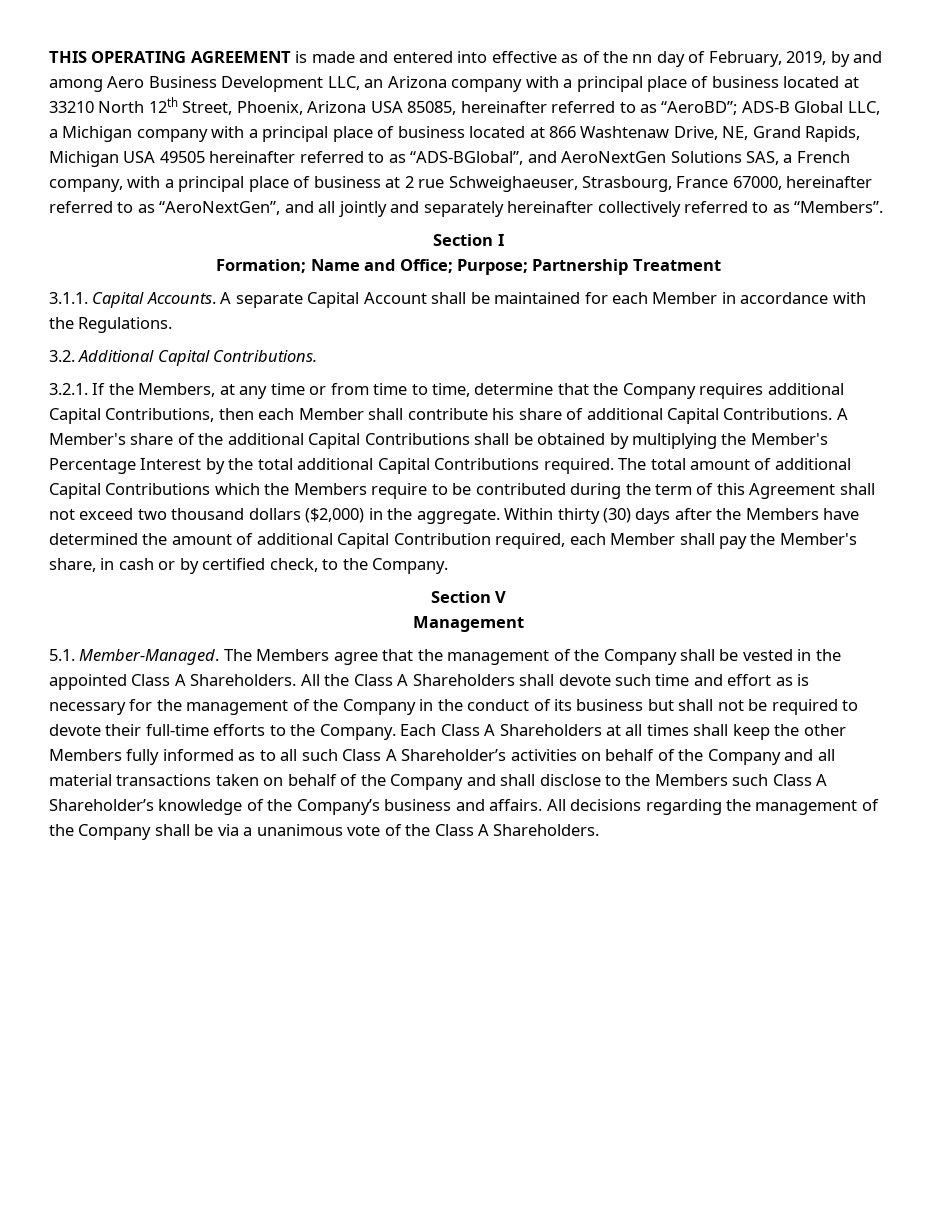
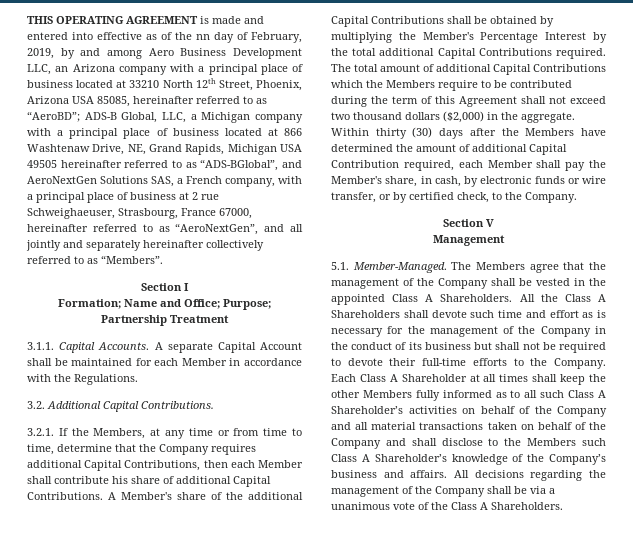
[794,101,844,113] Global -> [121,112,158,123] Global,
[118,558,154,570] cash -> [434,176,606,187] [331,192,376,203] cash, by electronic funds or wire transfer,
[499,724,602,736] Shareholders -> [401,374,467,382] Shareholder

